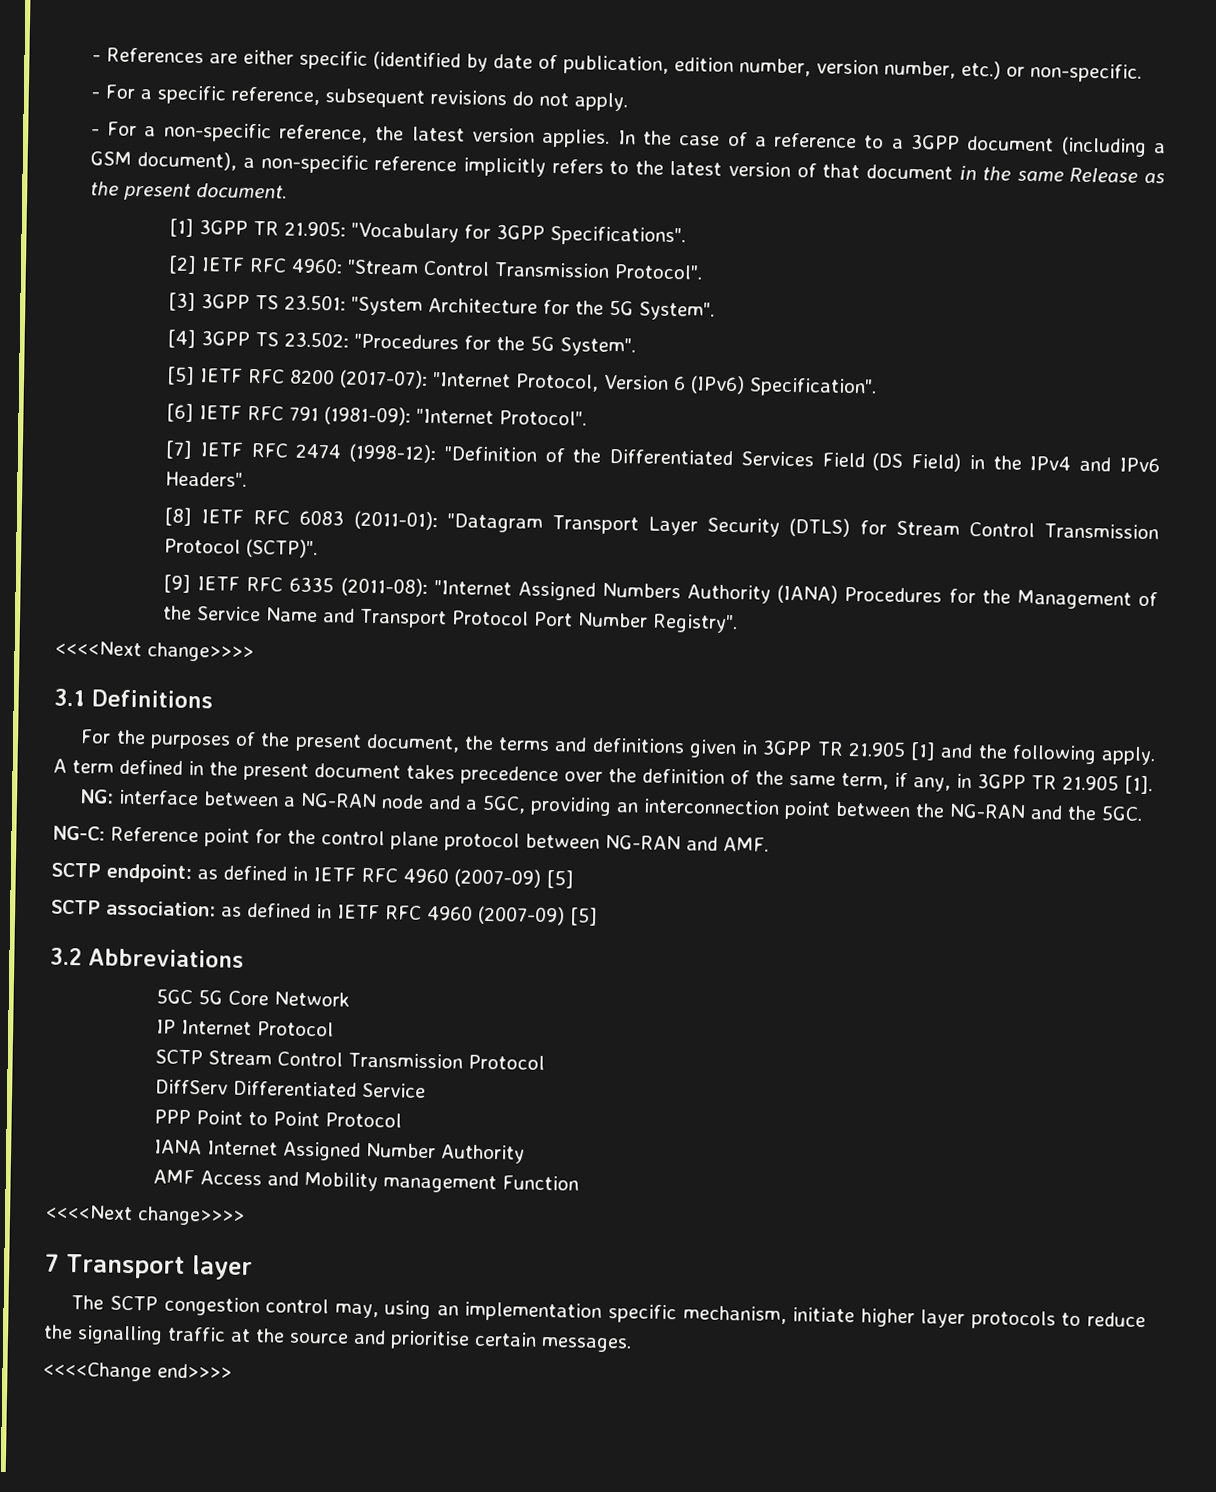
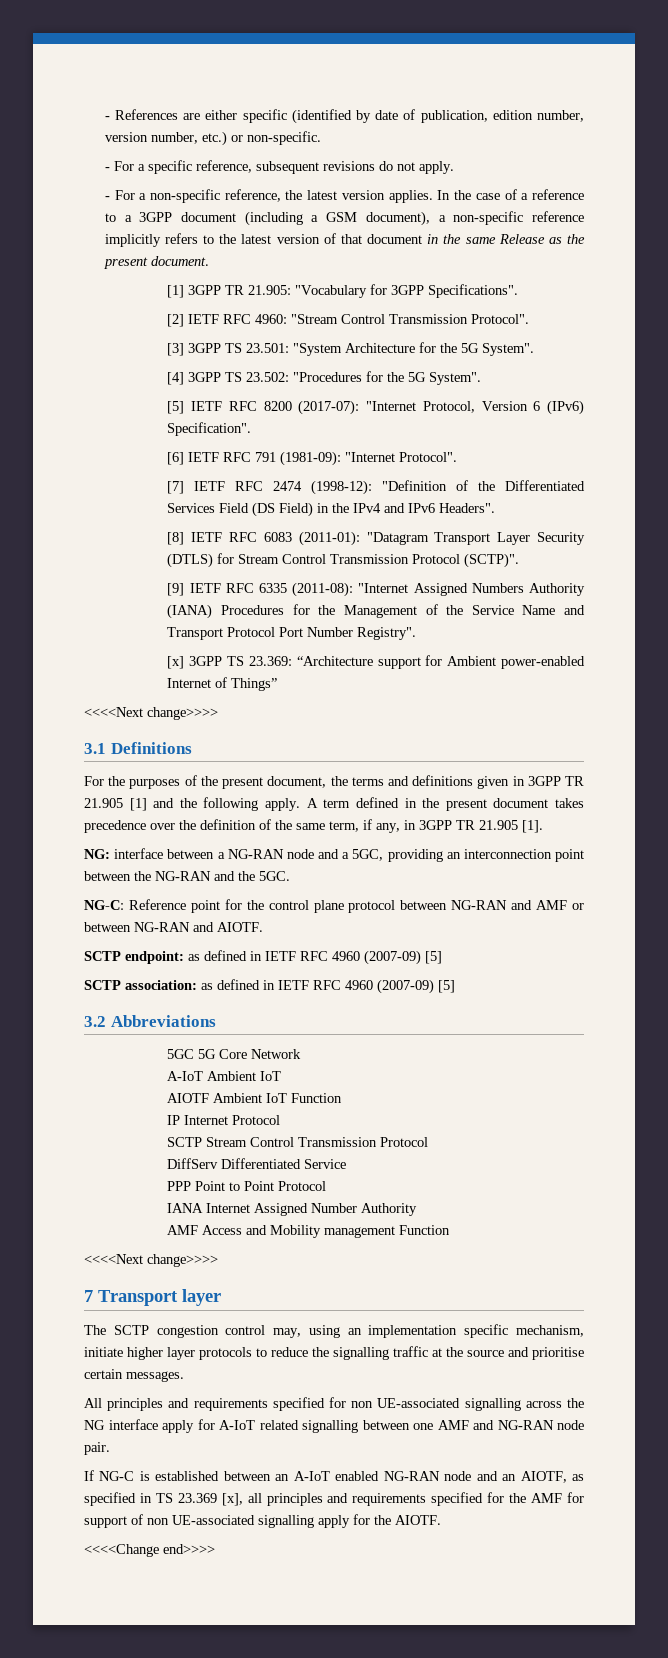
(739, 623) none -> [167,655,585,669] [167,677,278,691] // [x] 3GPP TS 23.369: “Architecture support for Ambient power-enabled Internet of Things”
[723,836,769,852] AMF. -> [536,900,584,910] [84,922,263,932] AMF or between NG-RAN and AIOTF.
(351, 999) none -> [167,1071,282,1081] [167,1093,343,1103] // A-IoT Ambient IoT // AIOTF Ambient IoT Function
(632, 1344) none -> [84,1397,584,1411] [84,1419,584,1433] [84,1442,110,1455] [84,1470,584,1483] [84,1492,584,1506] [84,1514,441,1528] // All principles and requirements specified for non UE-associated signalling across the NG interface apply for A-IoT related signalling between one AMF and NG-RAN node pair. // If NG-C is established between an A-IoT enabled NG-RAN node and an AIOTF, as specified in TS 23.369 [x], all principles and requirements specified for the AMF for support of non UE-associated signalling apply for the AIOTF.

